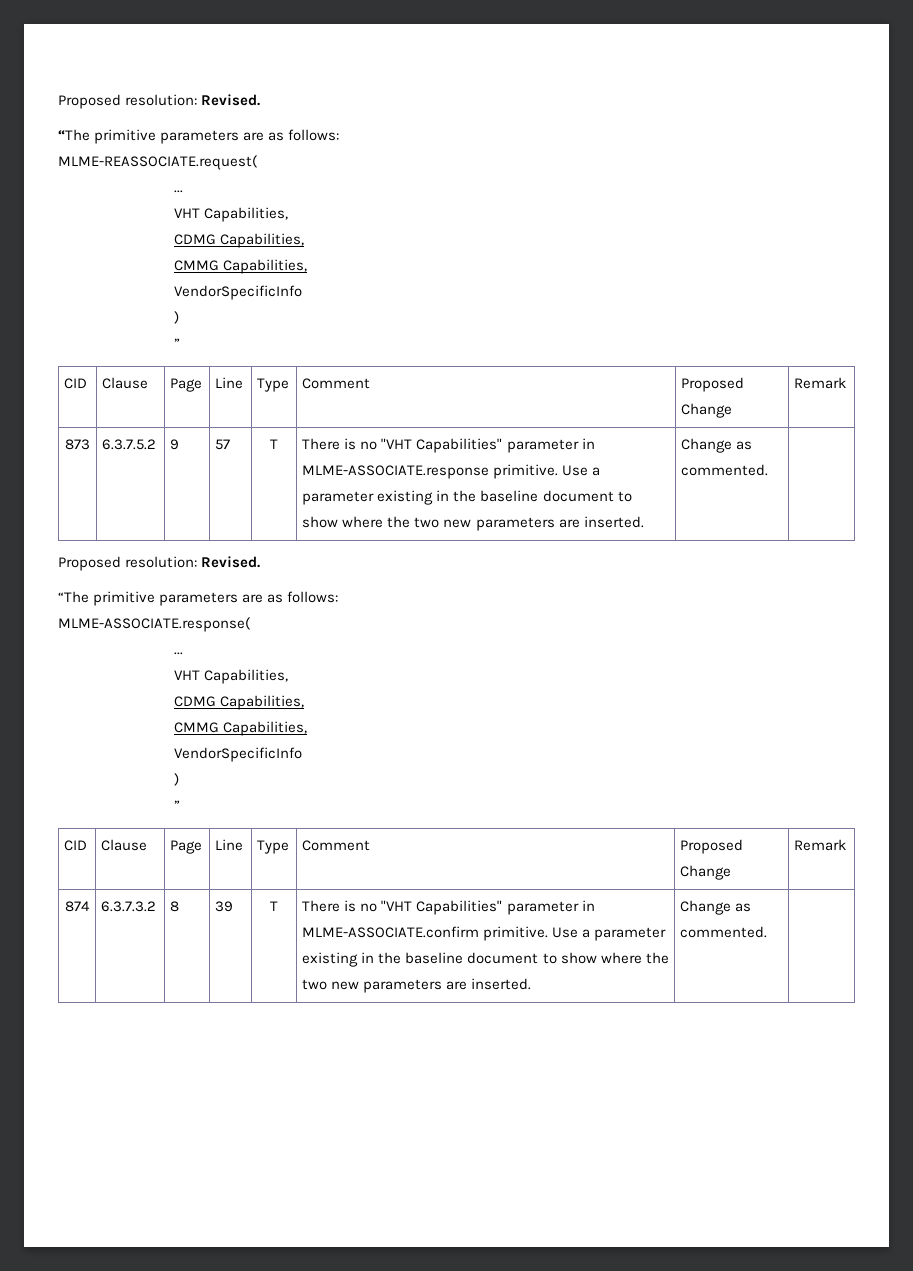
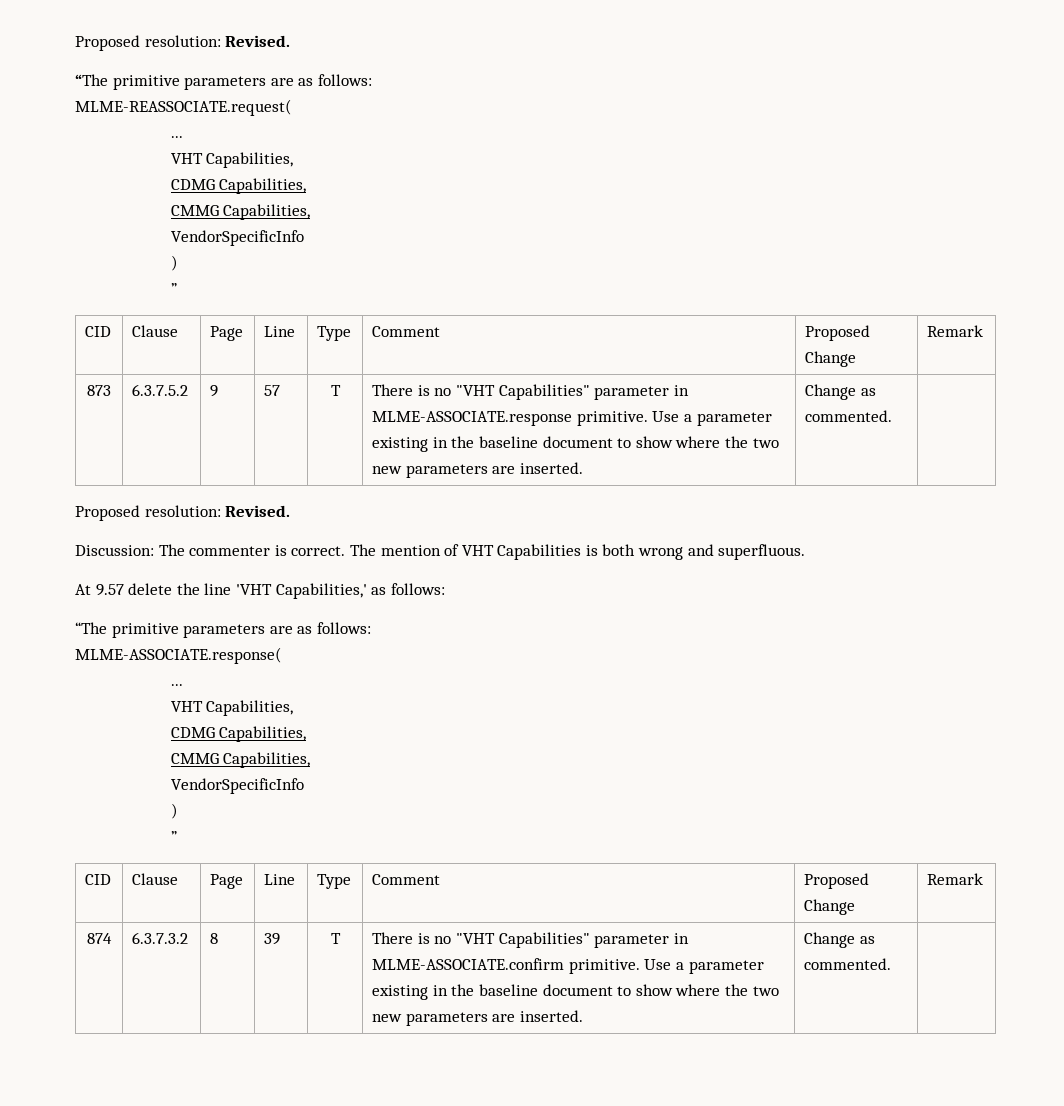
(261, 562) none -> [75,544,806,560] [75,583,445,599] // Discussion: The commenter is correct. The mention of VHT Capabilities is both wrong and superfluous. // At 9.57 delete the line 'VHT Capabilities,' as follows:

